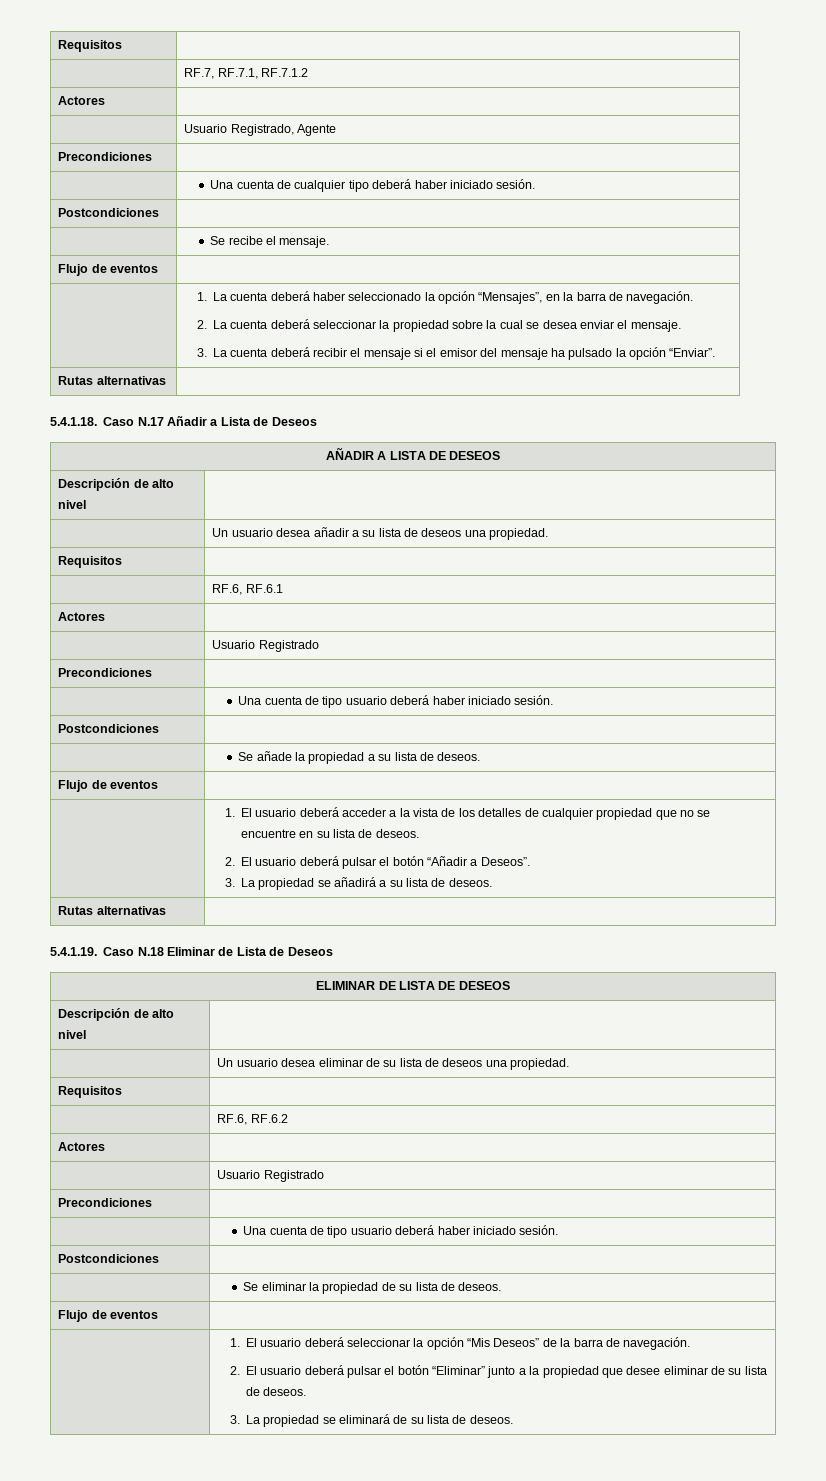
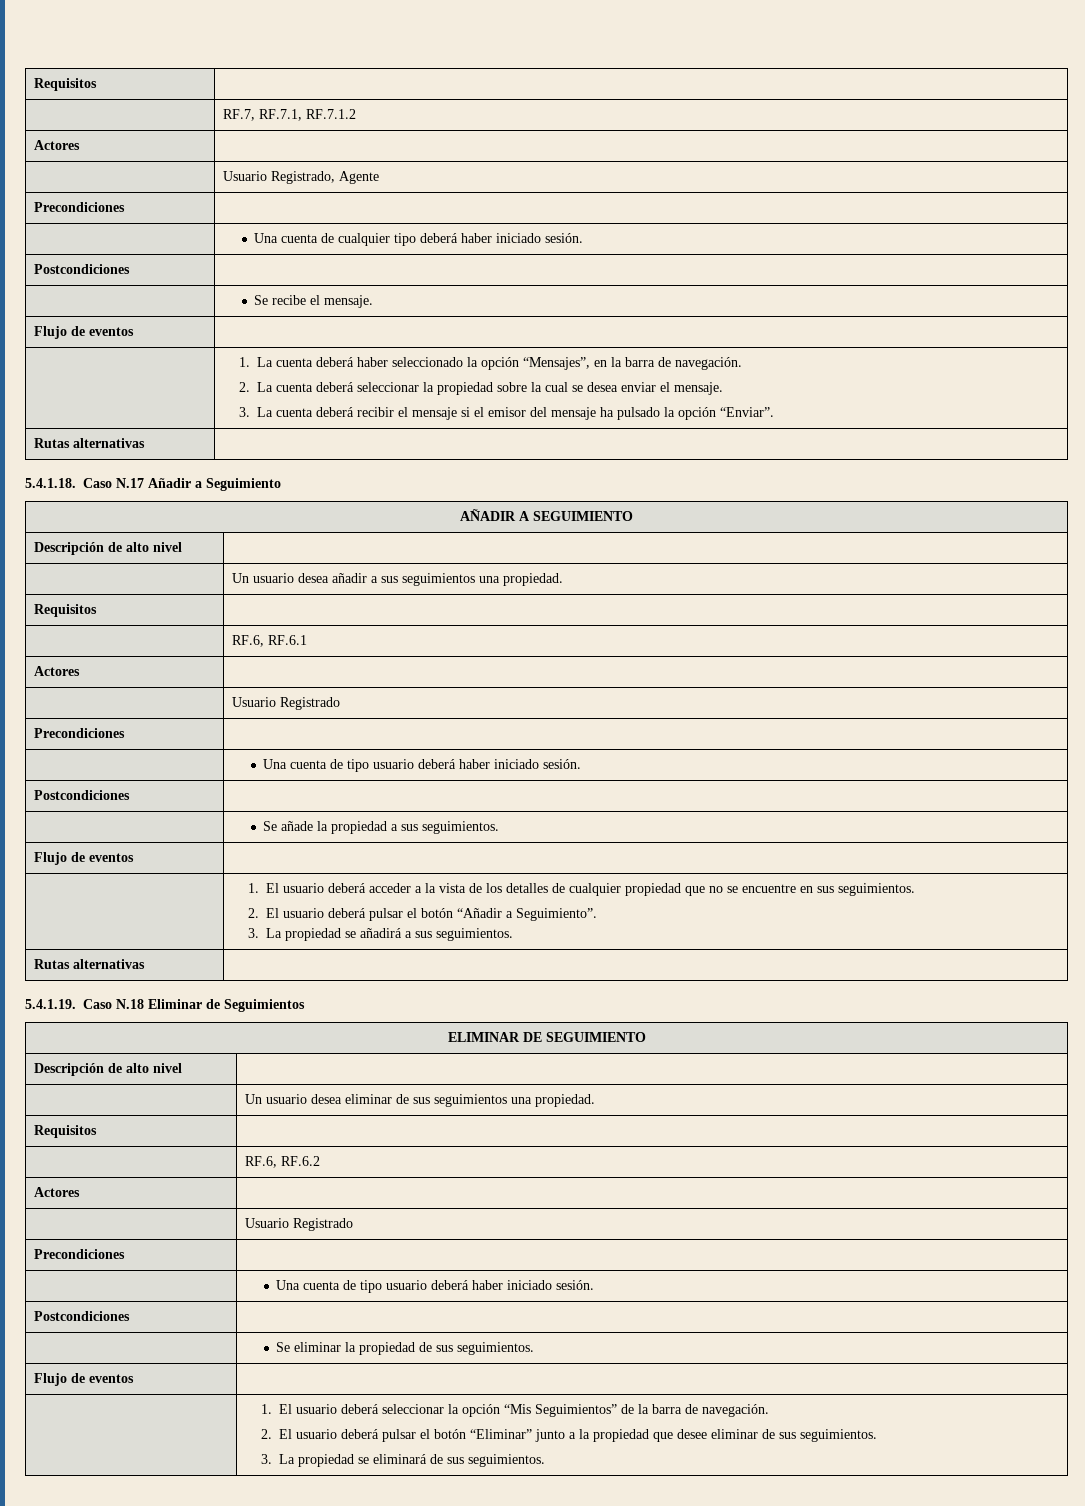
[220,417,317,426] Lista de Deseos -> [206,478,281,491] Seguimiento
[389,451,501,460] LISTA DE DESEOS -> [533,511,633,521] SEGUIMIENTO
[362,528,462,537] su lista de deseos -> [380,573,475,586] sus seguimientos
[378,752,481,761] su lista de deseos. -> [401,821,500,834] sus seguimientos.
[316,829,419,838] su lista de deseos. -> [816,883,915,896] sus seguimientos.
[480,857,530,866] Deseos”. -> [515,908,597,921] Seguimiento”.
[389,878,492,887] su lista de deseos. -> [414,928,513,941] sus seguimientos.
[236,947,333,956] Lista de Deseos -> [224,999,305,1012] Seguimientos
[399,981,510,990] LISTA DE DESEOS -> [545,1032,646,1042] SEGUIMIENTO
[383,1058,483,1067] su lista de deseos -> [412,1094,507,1107] sus seguimientos
[399,1282,502,1291] su lista de deseos. -> [436,1342,535,1355] sus seguimientos.
[493,1338,540,1347] Deseos” -> [534,1404,617,1417] Seguimientos”
[728,1366,767,1375] [245,1387,307,1396] su lista de deseos. -> [778,1429,877,1442] sus seguimientos.
[410,1415,513,1424] su lista de deseos. -> [446,1454,545,1467] sus seguimientos.

